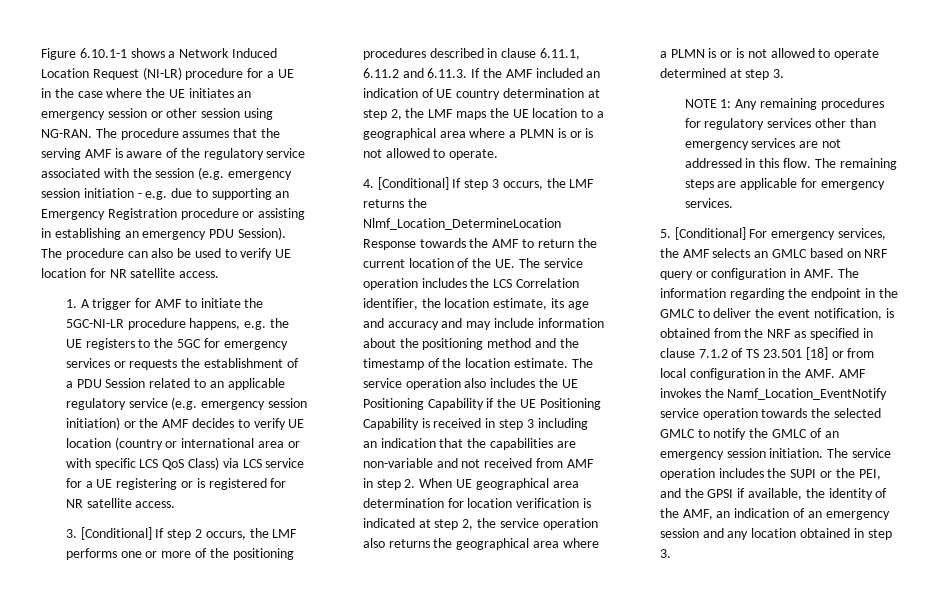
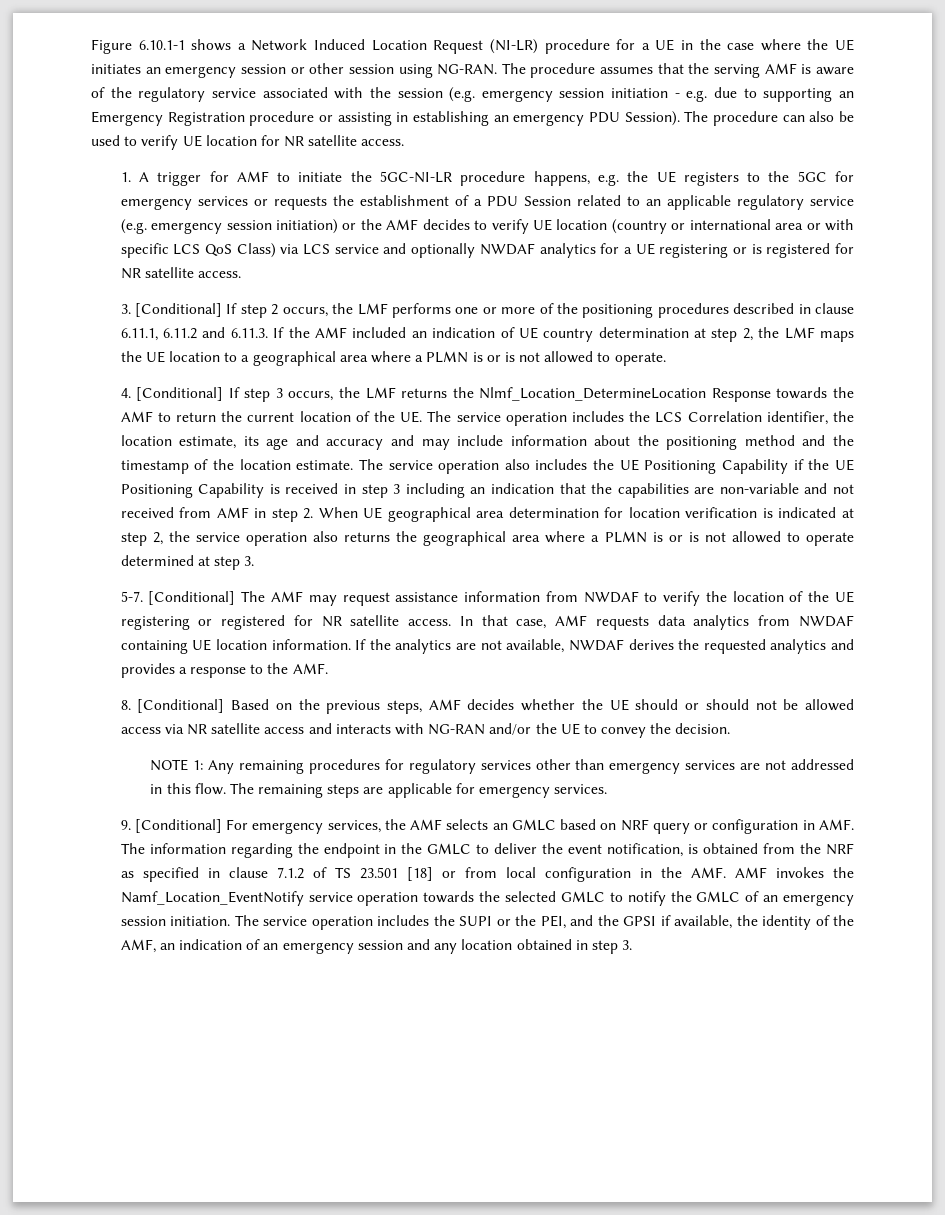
(305, 463) none -> [383,243,596,258] and optionally NWDAF analytics
(785, 73) none -> [120,591,854,606] [120,615,854,630] [120,639,855,654] [120,663,328,678] [120,699,855,714] [120,723,731,738] // 5-7. [Conditional] The AMF may request assistance information from NWDAF to verify the location of the UE registering or registered for NR satellite access. In that case, AMF requests data analytics from NWDAF containing UE location information. If the analytics are not available, NWDAF derives the requested analytics and provides a response to the AMF. // 8. [Conditional] Based on the previous steps, AMF decides whether the UE should or should not be allowed access via NR satellite access and interacts with NG-RAN and/or the UE to convey the decision.
[659,229,671,238] 5. -> [120,820,131,830] 9.

